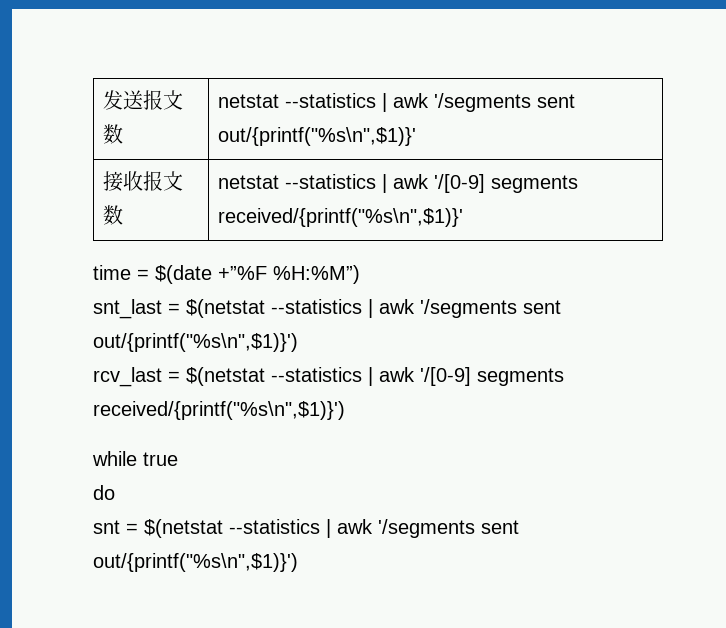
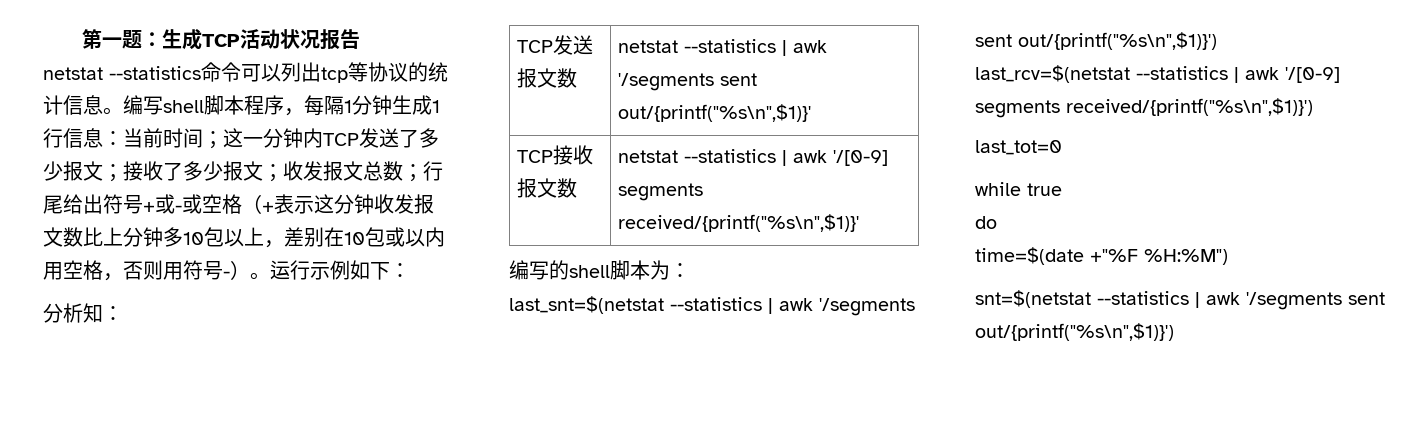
(102, 100) none -> [81,28,360,50] [43,62,448,83] [43,95,440,116] [43,128,439,149] [43,161,443,182] [43,194,434,214] [43,227,445,248] [43,260,410,281] [43,303,123,323] [517,40,554,53] 第一题：生成TCP活动状况报告 // netstat --statistics命令可以列出tcp等协议的统计信息。编写shell脚本程序，每隔1分钟生成1行信息：当前时间；这一分钟内TCP发送了多少报文；接收了多少报文；收发报文总数；行尾给出符号+或-或空格（+表示这分钟收发报文数比上分钟多10包以上，差别在10包或以内用空格，否则用符号-）。运行示例如下： // 分析知： // TCP
(416, 136) none -> [517,150,554,163] TCP
[93,265,360,284] [93,299,265,319] time = $(date +”%F %H:%M”) // snt_last = $(netstat -> [509,260,690,280] [509,296,664,314] 编写的shell脚本为： // last_snt=$(netstat
[93,367,265,387] rcv_last = $(netstat -> [975,65,1130,83] last_rcv=$(netstat
(345, 410) none -> [975,140,1062,155] // last_tot=0
[93,519,223,538] snt = $(netstat -> [975,247,1228,265] [975,290,1091,308] time=$(date +"%F %H:%M") // snt=$(netstat

